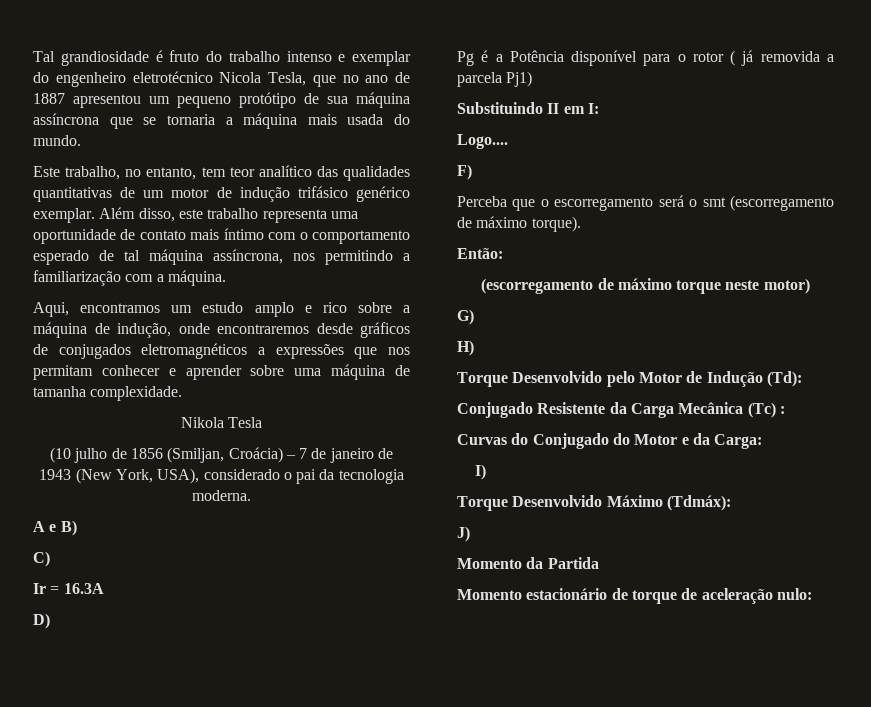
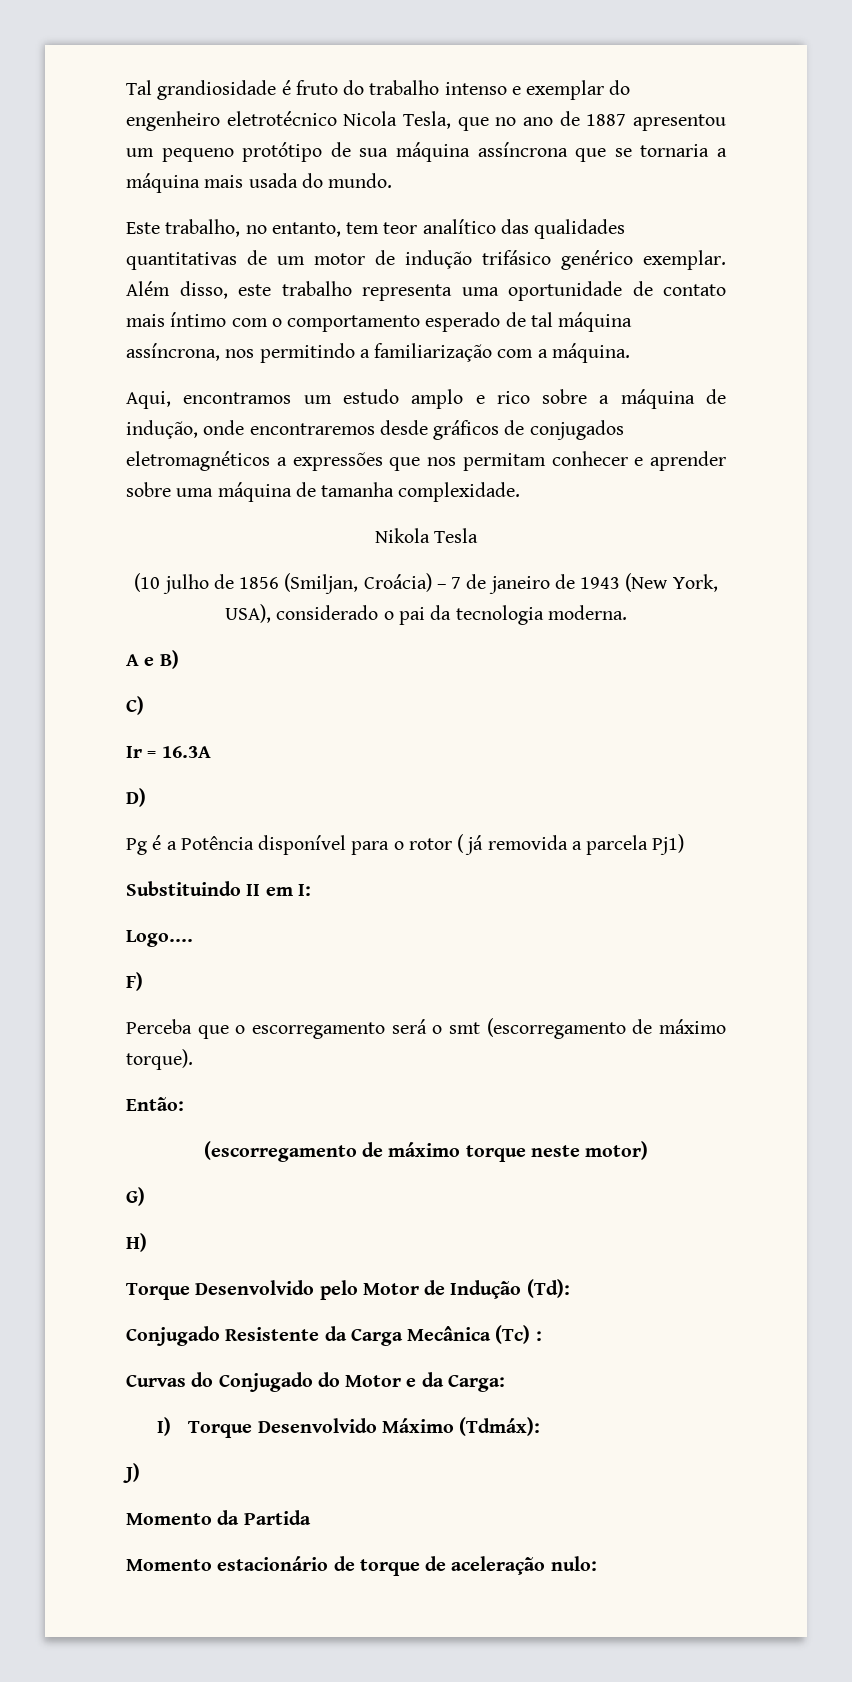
(486, 472) // -> (172, 1426) none

